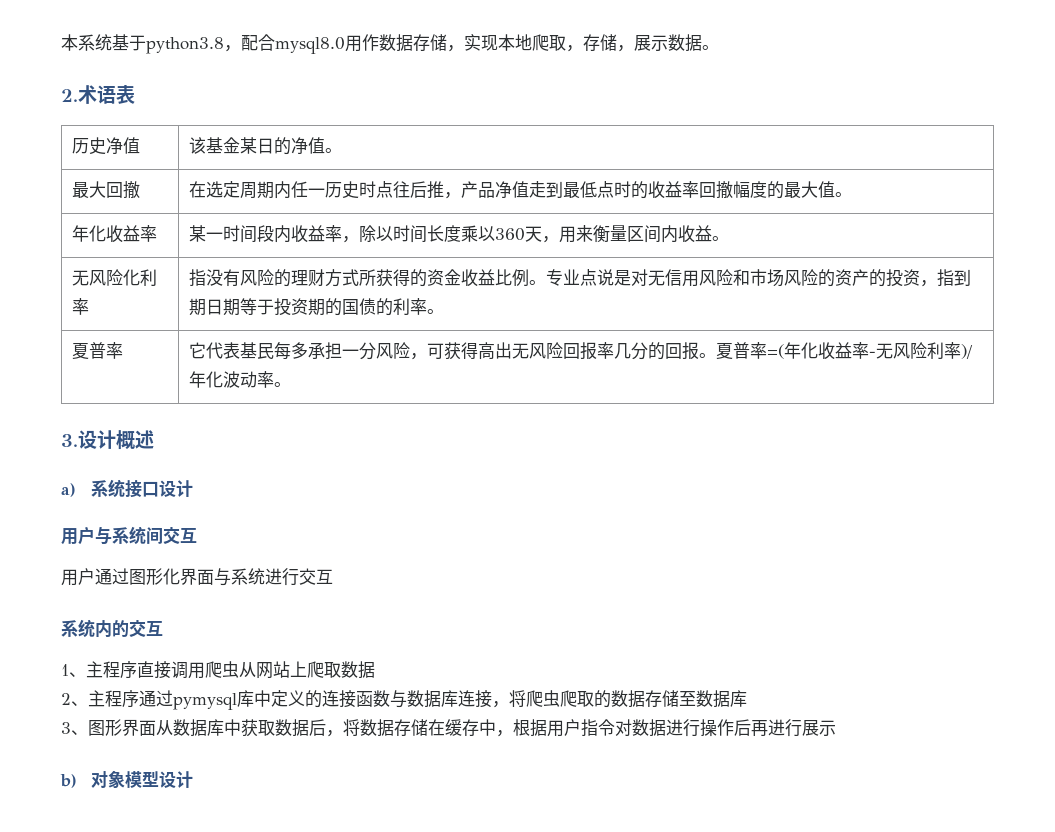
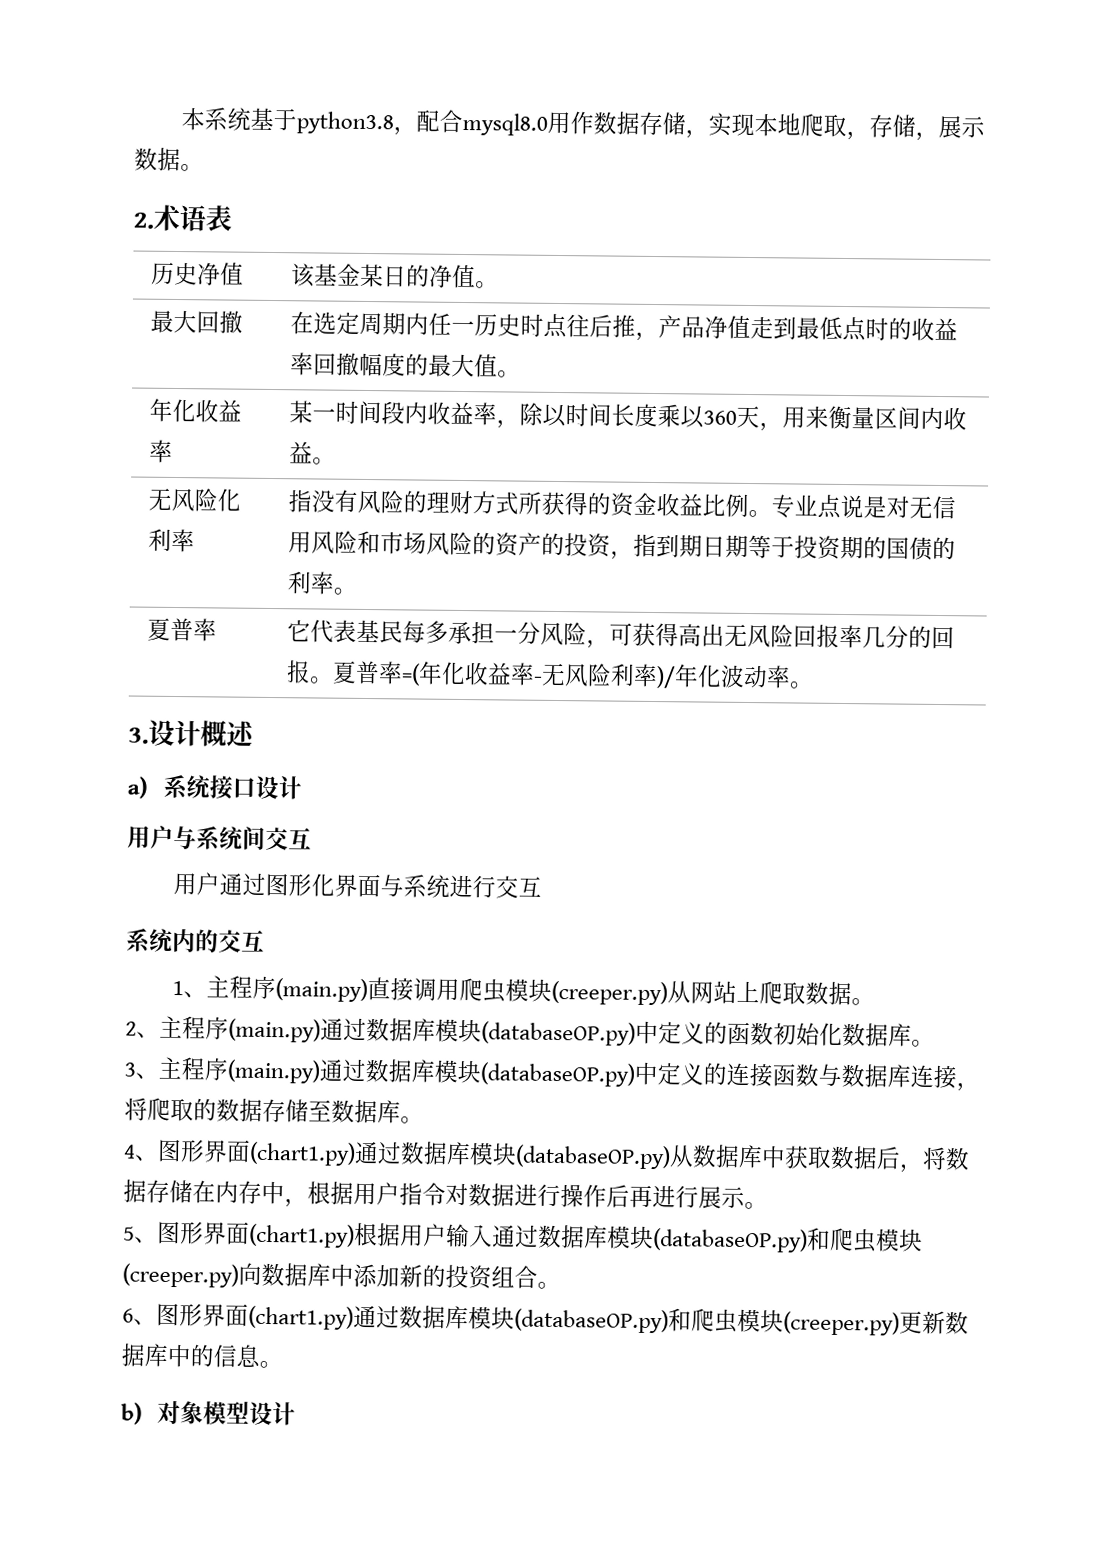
(137, 670) none -> [274,978,368,1003] (main.py)
(239, 669) none -> [504,978,668,1006] 模块(creeper.py)
(375, 670) none -> [850,998,875,1006] 。
[139,690,254,710] 通过pymysql库 -> [228,1017,935,1047] [124,1056,635,1087] (main.py)通过数据库模块(databaseOP.py)中定义的函数初始化数据库。 // 3、主程序(main.py)通过数据库模块(databaseOP.py)
[543,690,577,707] 虫爬 -> (171, 1109) none
[61,719,156,736] // 3、图形界面 -> [400,1116,424,1124] [123,1138,671,1170] 。 // 4、图形界面(chart1.py)通过数据库模块(databaseOP.py)
[445,719,462,736] 缓 -> [215,1180,239,1203] 内
(836, 728) none -> [744,1201,768,1210] [123,1220,923,1253] [122,1262,561,1290] [122,1302,969,1336] [121,1343,283,1369] 。 // 5、图形界面(chart1.py)根据用户输入通过数据库模块(databaseOP.py)和爬虫模块(creeper.py)向数据库中添加新的投资组合。 // 6、图形界面(chart1.py)通过数据库模块(databaseOP.py)和爬虫模块(creeper.py)更新数据库中的信息。

